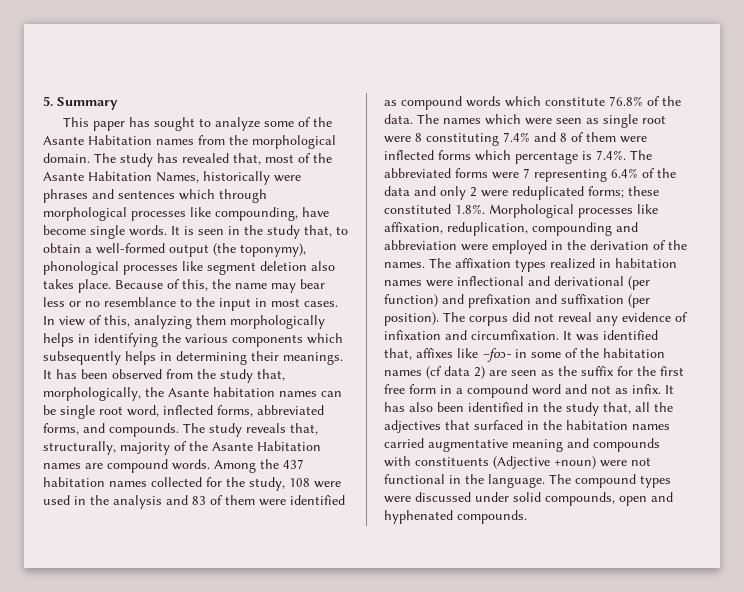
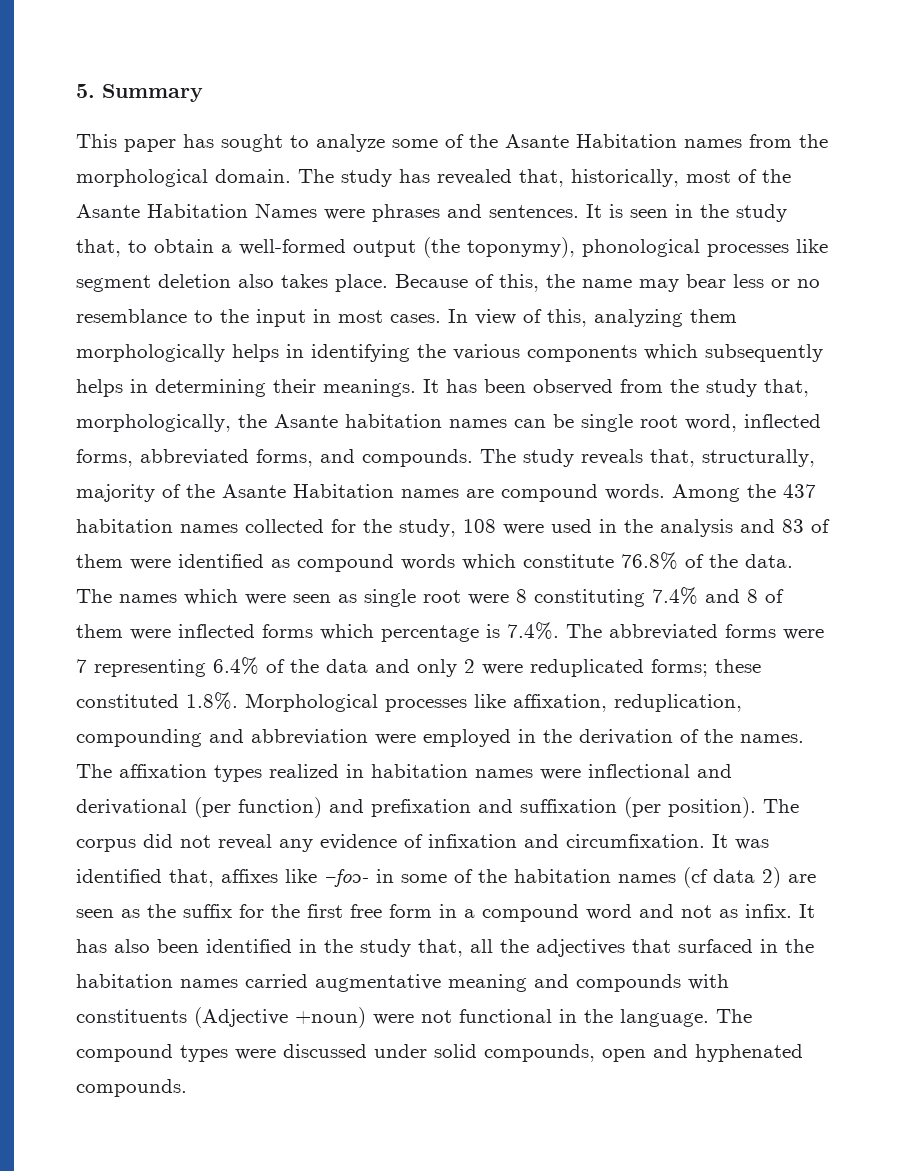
(261, 159) none -> [571,169,679,187] historically,
[156,171,270,185] Names, historically -> [255,203,317,218] Names
[118,189,267,203] [43,207,329,221] [43,225,167,239] sentences which through morphological processes like compounding, have become single words. -> [489,205,579,218] sentences.

